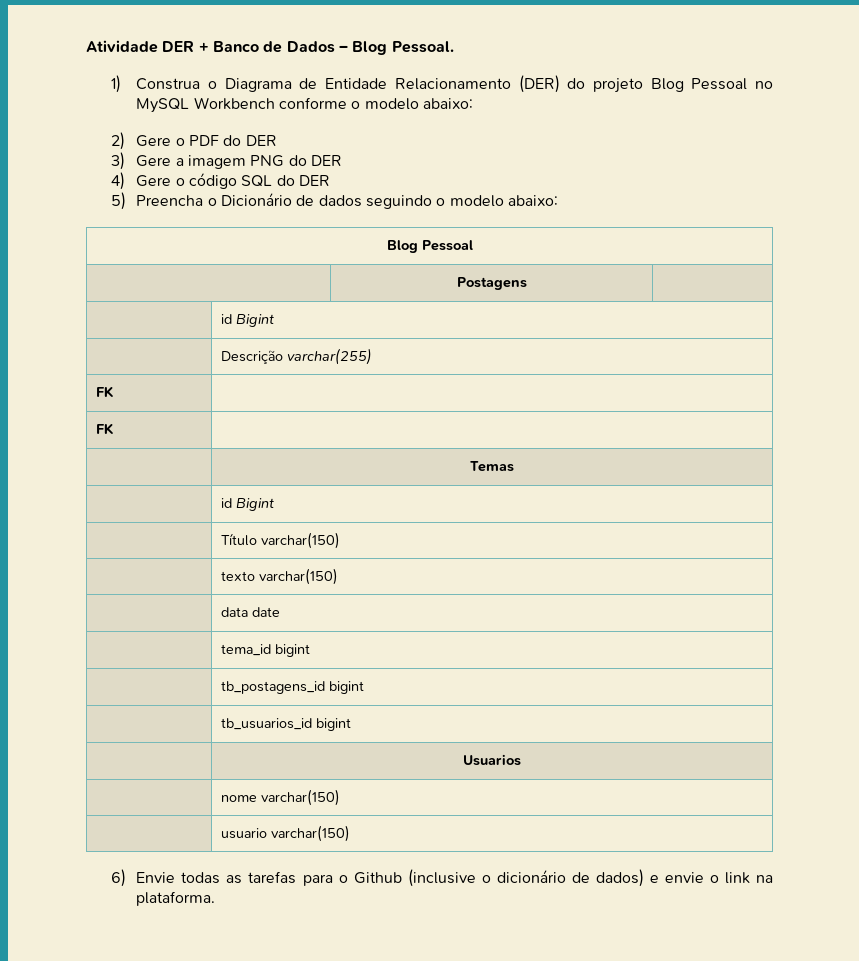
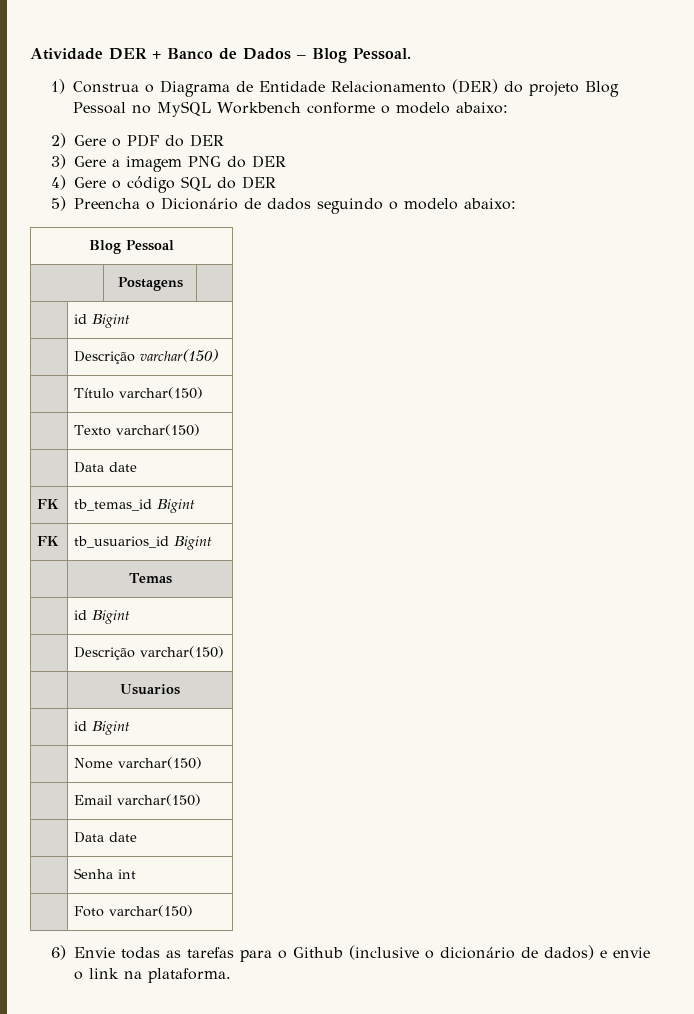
[287,348,373,365] [96,386,115,398] [96,423,115,435] varchar(255) // FK | // FK | -> [140,349,219,362] [74,387,204,399] [74,424,201,436] [74,462,138,473] [37,499,60,509] [74,499,196,513] [37,536,60,546] [74,536,213,550] varchar(150) // | Título varchar(150) // | Texto varchar(150) // | Data date // FK | tb_temas_id Bigint // FK | tb_usuarios_id Bigint
[221,532,341,549] [221,568,339,585] [221,607,281,617] [221,644,311,657] [221,681,365,694] [221,718,352,731] [463,754,521,766] [221,789,341,806] [221,828,268,839] Título varchar(150) // | texto varchar(150) // | data date // | tema_id bigint // | tb_postagens_id bigint // | tb_usuarios_id bigint // | Usuarios // | nome varchar(150) // | usuario -> [74,646,225,660] [120,684,180,695] [74,721,131,735] [74,757,203,769] [74,794,202,806] [74,832,138,843] [74,868,137,879] [74,906,105,917] Descrição varchar(150) // | Usuarios // | id Bigint // | Nome varchar(150) // | Email varchar(150) // | Data date // | Senha int // | Foto

